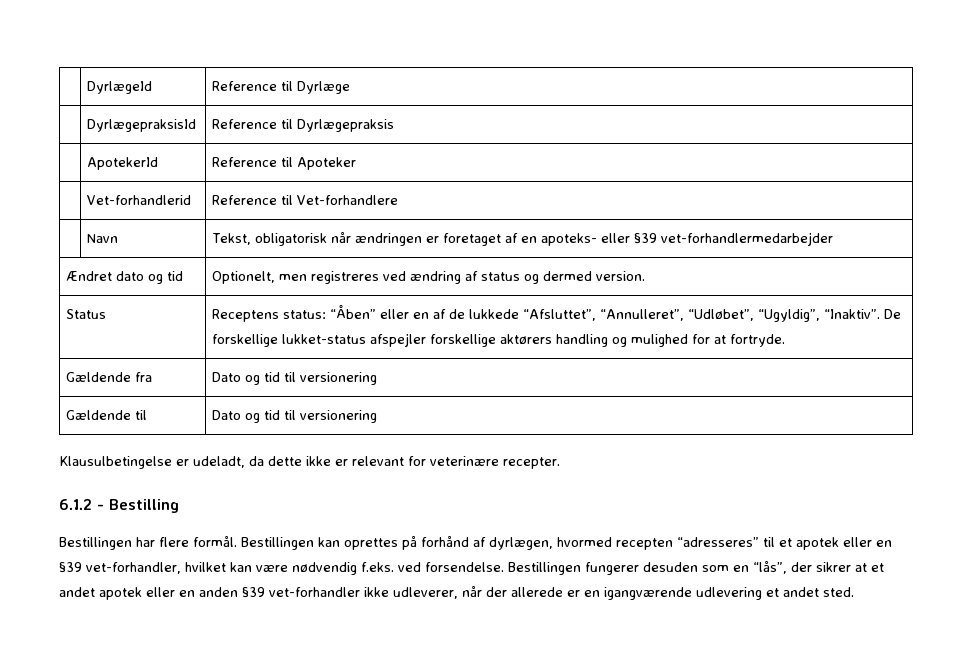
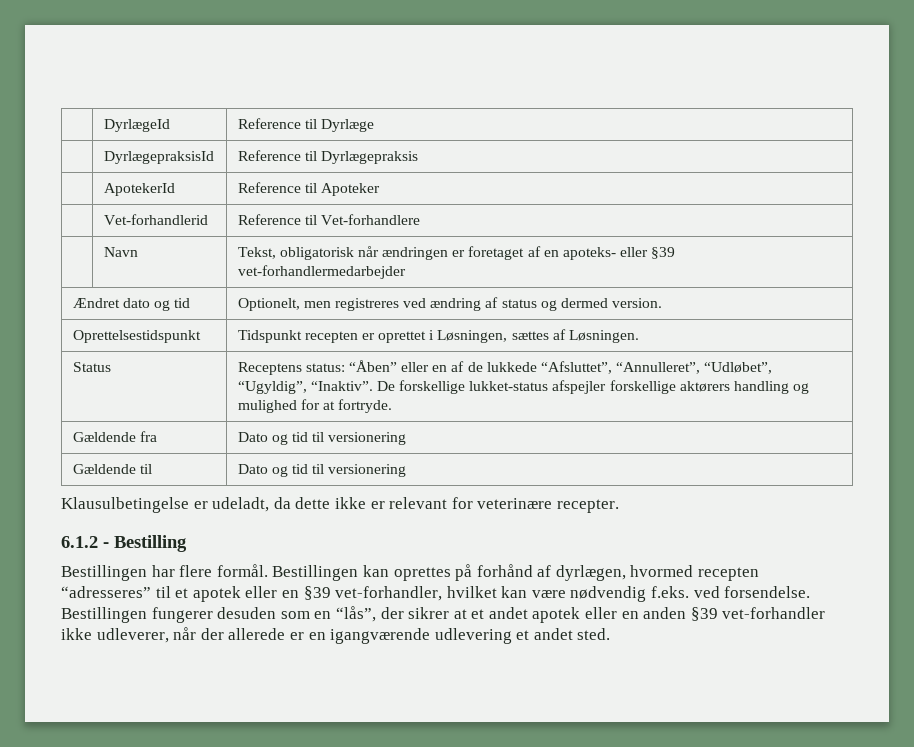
(646, 276) none -> [72,330,201,343] [237,329,639,343] // Oprettelsestidspunkt | Tidspunkt recepten er oprettet i Løsningen, sættes af Løsningen.

